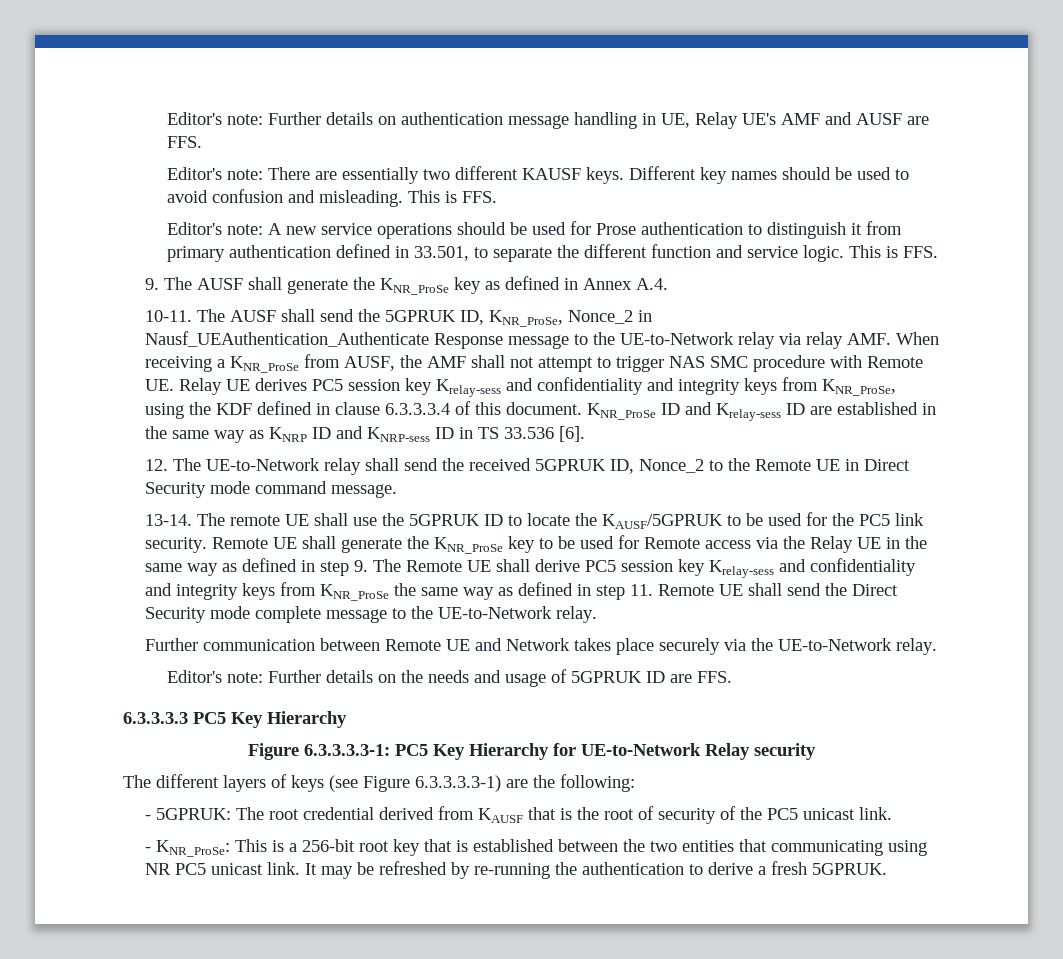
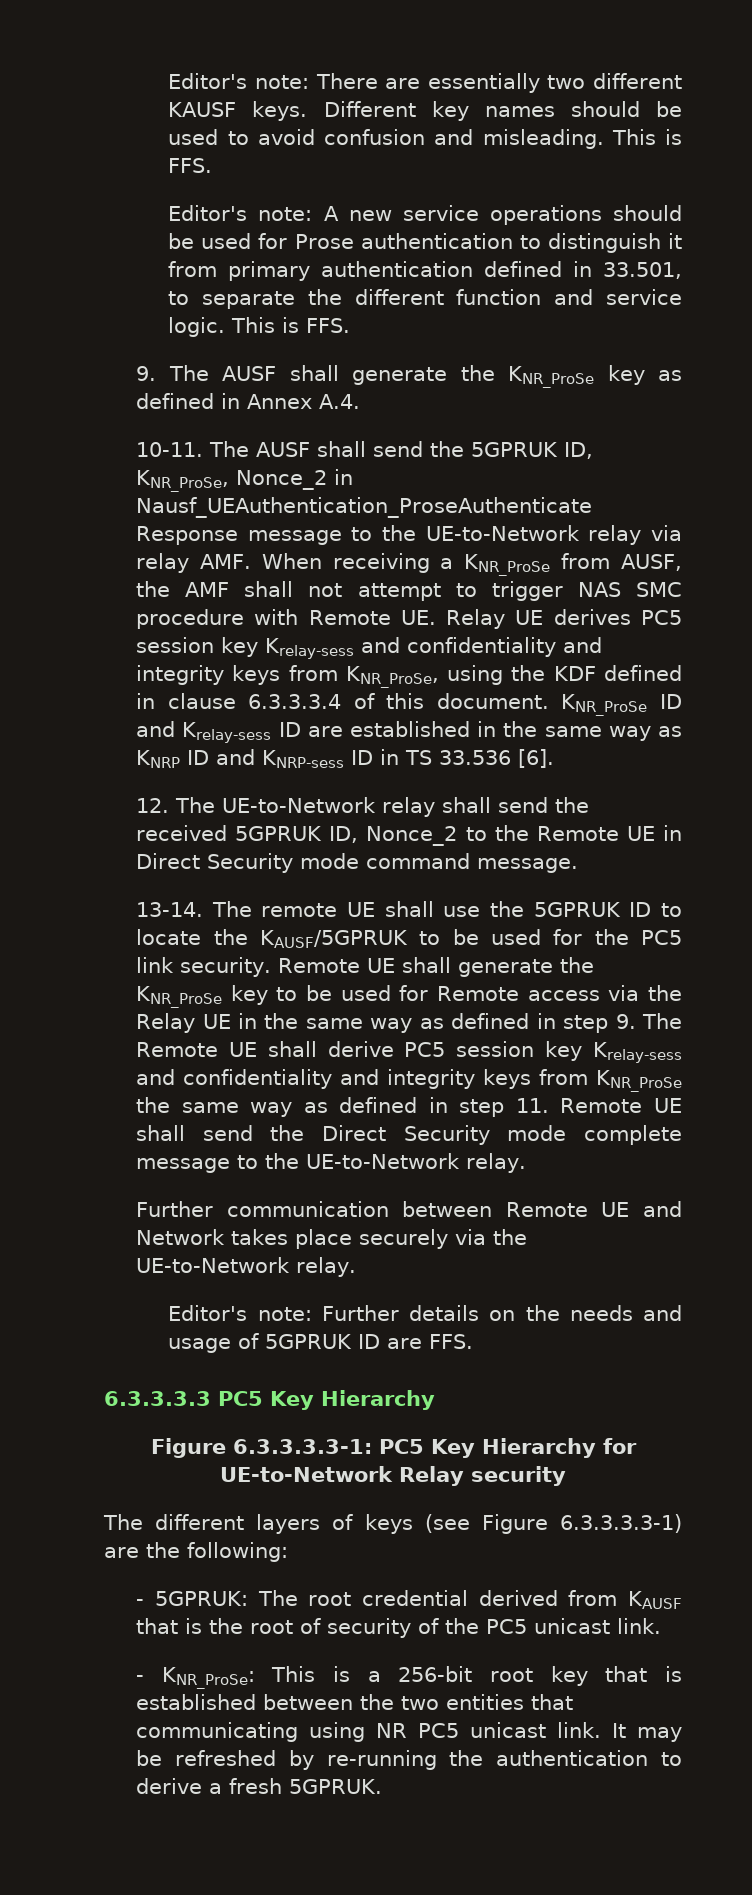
[167,112,930,129] [167,136,203,148] [167,167,264,180] Editor's note: Further details on authentication message handling in UE, Relay UE's AMF and AUSF are FFS. // Editor's note: -> [168,73,309,89] Editor's note:
[145,331,430,347] Nausf_UEAuthentication_Authenticate -> [136,497,593,518] Nausf_UEAuthentication_ProseAuthenticate

